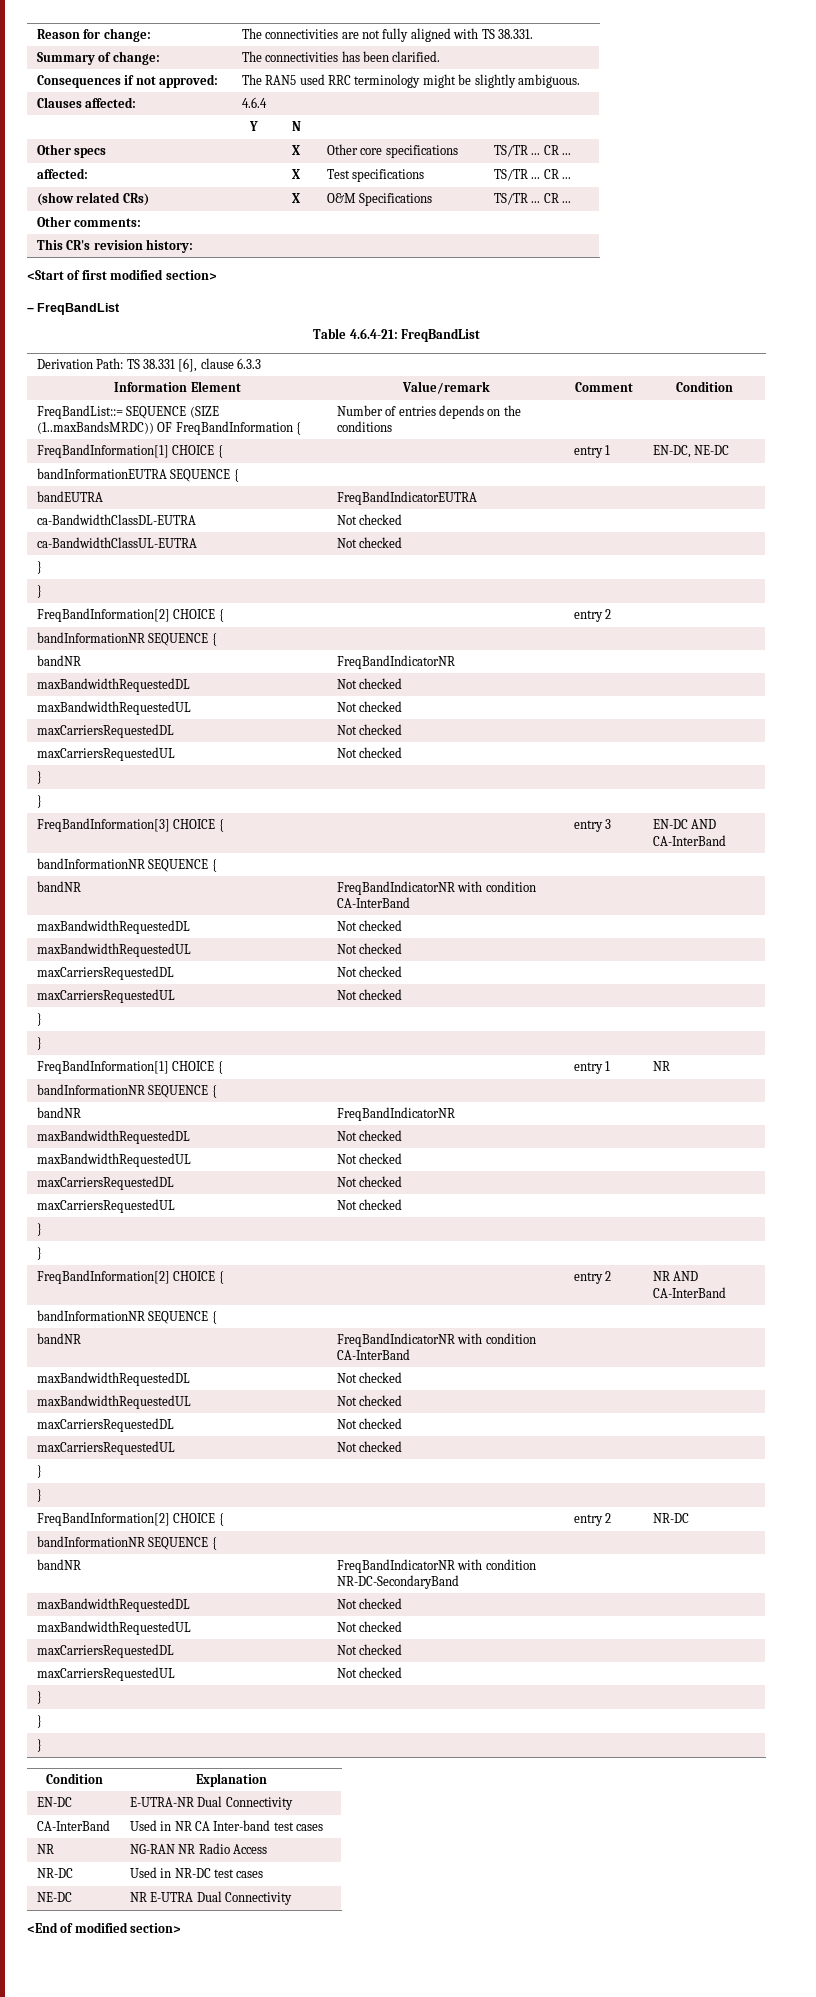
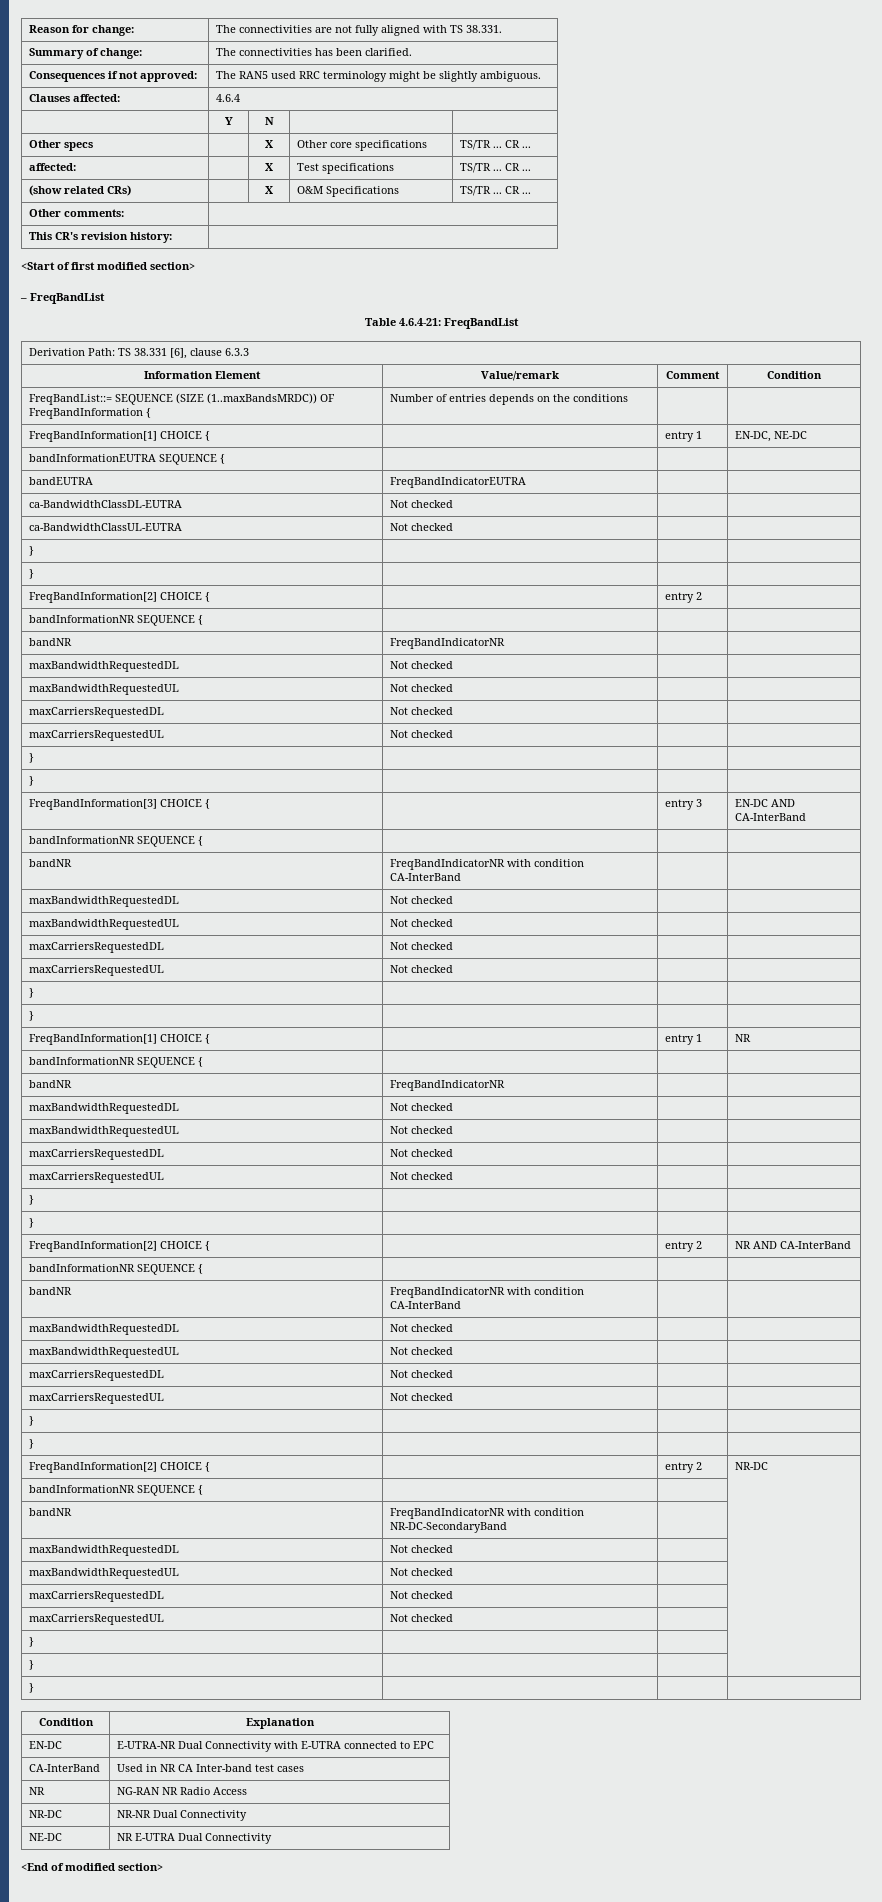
(293, 1803) none -> [274,1741,435,1749] with E-UTRA connected to EPC
[129,1867,264,1878] Used in NR-DC test cases -> [117,1810,248,1821] NR-NR Dual Connectivity

